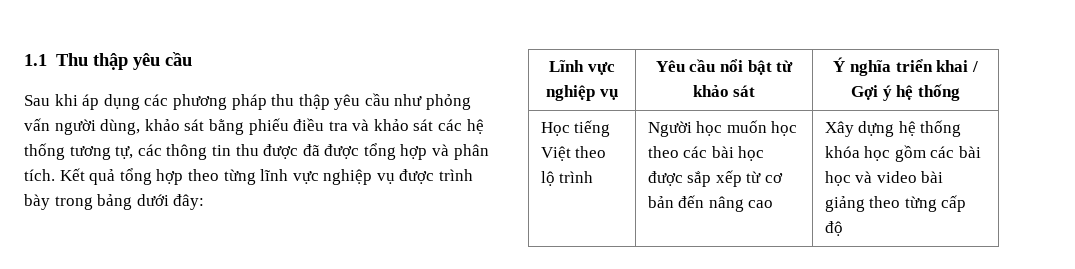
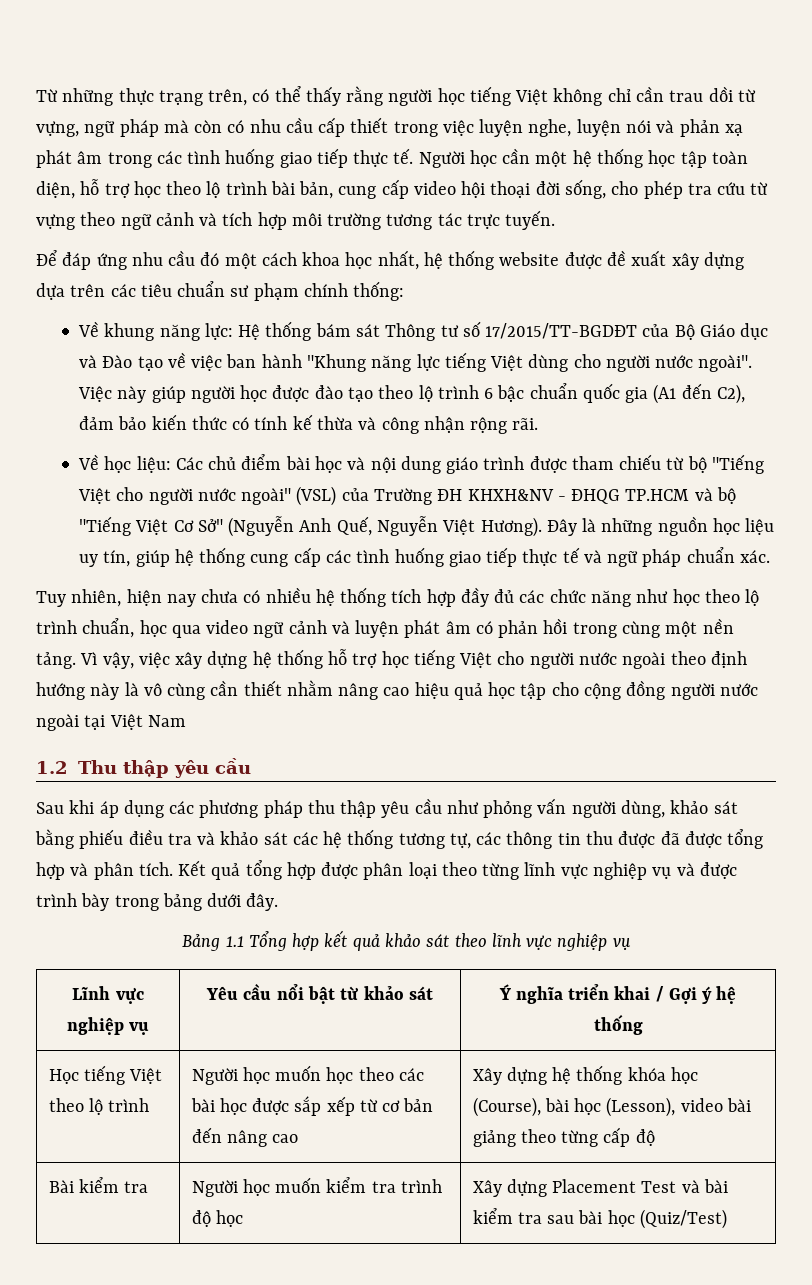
[24,54,47,66] 1.1 -> [36,86,756,106] [36,117,743,137] [36,148,748,168] [36,179,769,199] [36,210,556,230] [36,250,744,270] [36,281,405,301] [78,321,769,341] [79,352,753,372] [78,383,745,404] [79,414,539,434] [78,454,764,474] [78,486,736,506] [79,516,775,537] [79,547,770,567] [36,587,760,607] [36,618,734,638] [36,649,747,669] [36,680,758,700] [36,714,186,731] [36,761,68,774] Từ những thực trạng trên, có thể thấy rằng người học tiếng Việt không chỉ cần trau dồi từ vựng, ngữ pháp mà còn có nhu cầu cấp thiết trong việc luyện nghe, luyện nói và phản xạ phát âm trong các tình huống giao tiếp thực tế. Người học cần một hệ thống học tập toàn diện, hỗ trợ học theo lộ trình bài bản, cung cấp video hội thoại đời sống, cho phép tra cứu từ vựng theo ngữ cảnh và tích hợp môi trường tương tác trực tuyến. // Để đáp ứng nhu cầu đó một cách khoa học nhất, hệ thống website được đề xuất xây dựng dựa trên các tiêu chuẩn sư phạm chính thống: // Về khung năng lực: Hệ thống bám sát Thông tư số 17/2015/TT-BGDĐT của Bộ Giáo dục và Đào tạo về việc ban hành "Khung năng lực tiếng Việt dùng cho người nước ngoài". Việc này giúp người học được đào tạo theo lộ trình 6 bậc chuẩn quốc gia (A1 đến C2), đảm bảo kiến thức có tính kế thừa và công nhận rộng rãi. // Về học liệu: Các chủ điểm bài học và nội dung giáo trình được tham chiếu từ bộ "Tiếng Việt cho người nước ngoài" (VSL) của Trường ĐH KHXH&NV - ĐHQG TP.HCM và bộ "Tiếng Việt Cơ Sở" (Nguyễn Anh Quế, Nguyễn Việt Hương). Đây là những nguồn học liệu uy tín, giúp hệ thống cung cấp các tình huống giao tiếp thực tế và ngữ pháp chuẩn xác. // Tuy nhiên, hiện nay chưa có nhiều hệ thống tích hợp đầy đủ các chức năng như học theo lộ trình chuẩn, học qua video ngữ cảnh và luyện phát âm có phản hồi trong cùng một nền tảng. Vì vậy, việc xây dựng hệ thống hỗ trợ học tiếng Việt cho người nước ngoài theo định hướng này là vô cùng cần thiết nhằm nâng cao hiệu quả học tập cho cộng đồng người nước ngoài tại Việt Nam // 1.2
(184, 177) none -> [321,862,437,880] được phân loại
(395, 178) none -> [676,863,695,876] và
[173,194,205,210] đây: -> [246,893,279,911] [182,930,631,951] đây. // Bảng 1.1 Tổng hợp kết quả khảo sát theo lĩnh vực nghiệp vụ
[894,145,981,162] [824,171,873,186] gồm các bài học và -> [472,1097,676,1117] (Course), bài học (Lesson),
(843, 228) none -> [48,1177,149,1193] [191,1177,442,1197] [191,1210,243,1227] [472,1179,728,1197] [472,1208,727,1229] // Bài kiểm tra | Người học muốn kiểm tra trình độ học | Xây dựng Placement Test và bài kiểm tra sau bài học (Quiz/Test)

